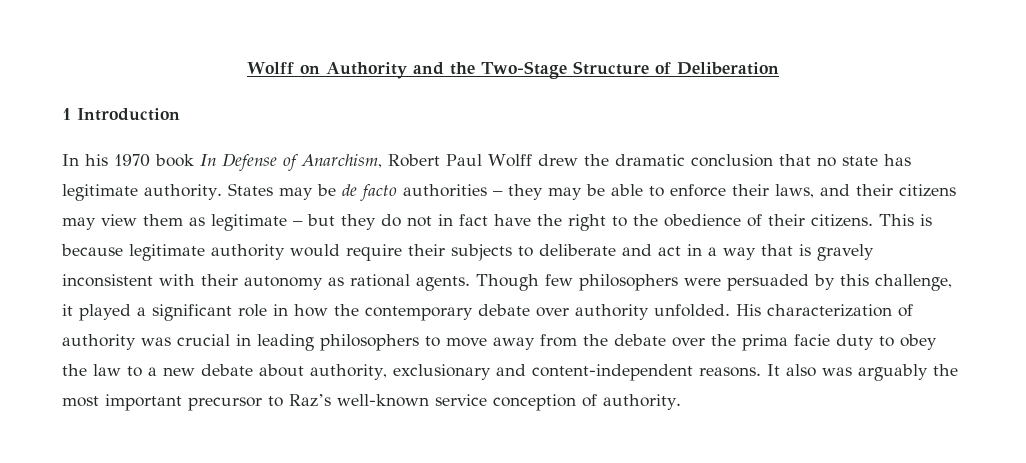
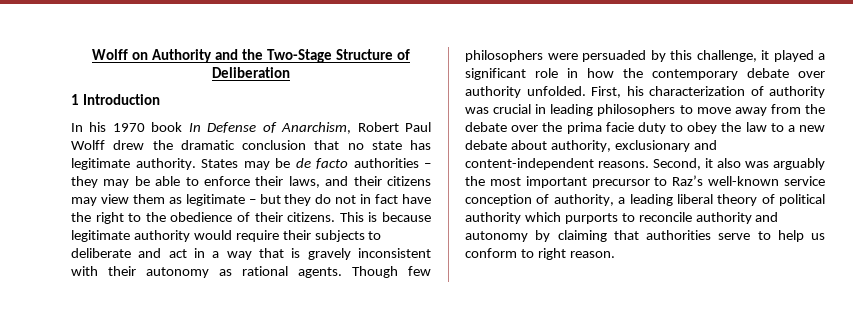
[736,304,761,316] His -> [591,86,644,98] First, his
[766,364,780,376] It -> [653,158,713,170] Second, it
[603,394,681,410] authority. -> [553,194,825,206] [465,212,779,224] [465,230,825,242] [465,248,615,260] authority, a leading liberal theory of political authority which purports to reconcile authority and autonomy by claiming that authorities serve to help us conform to right reason.

